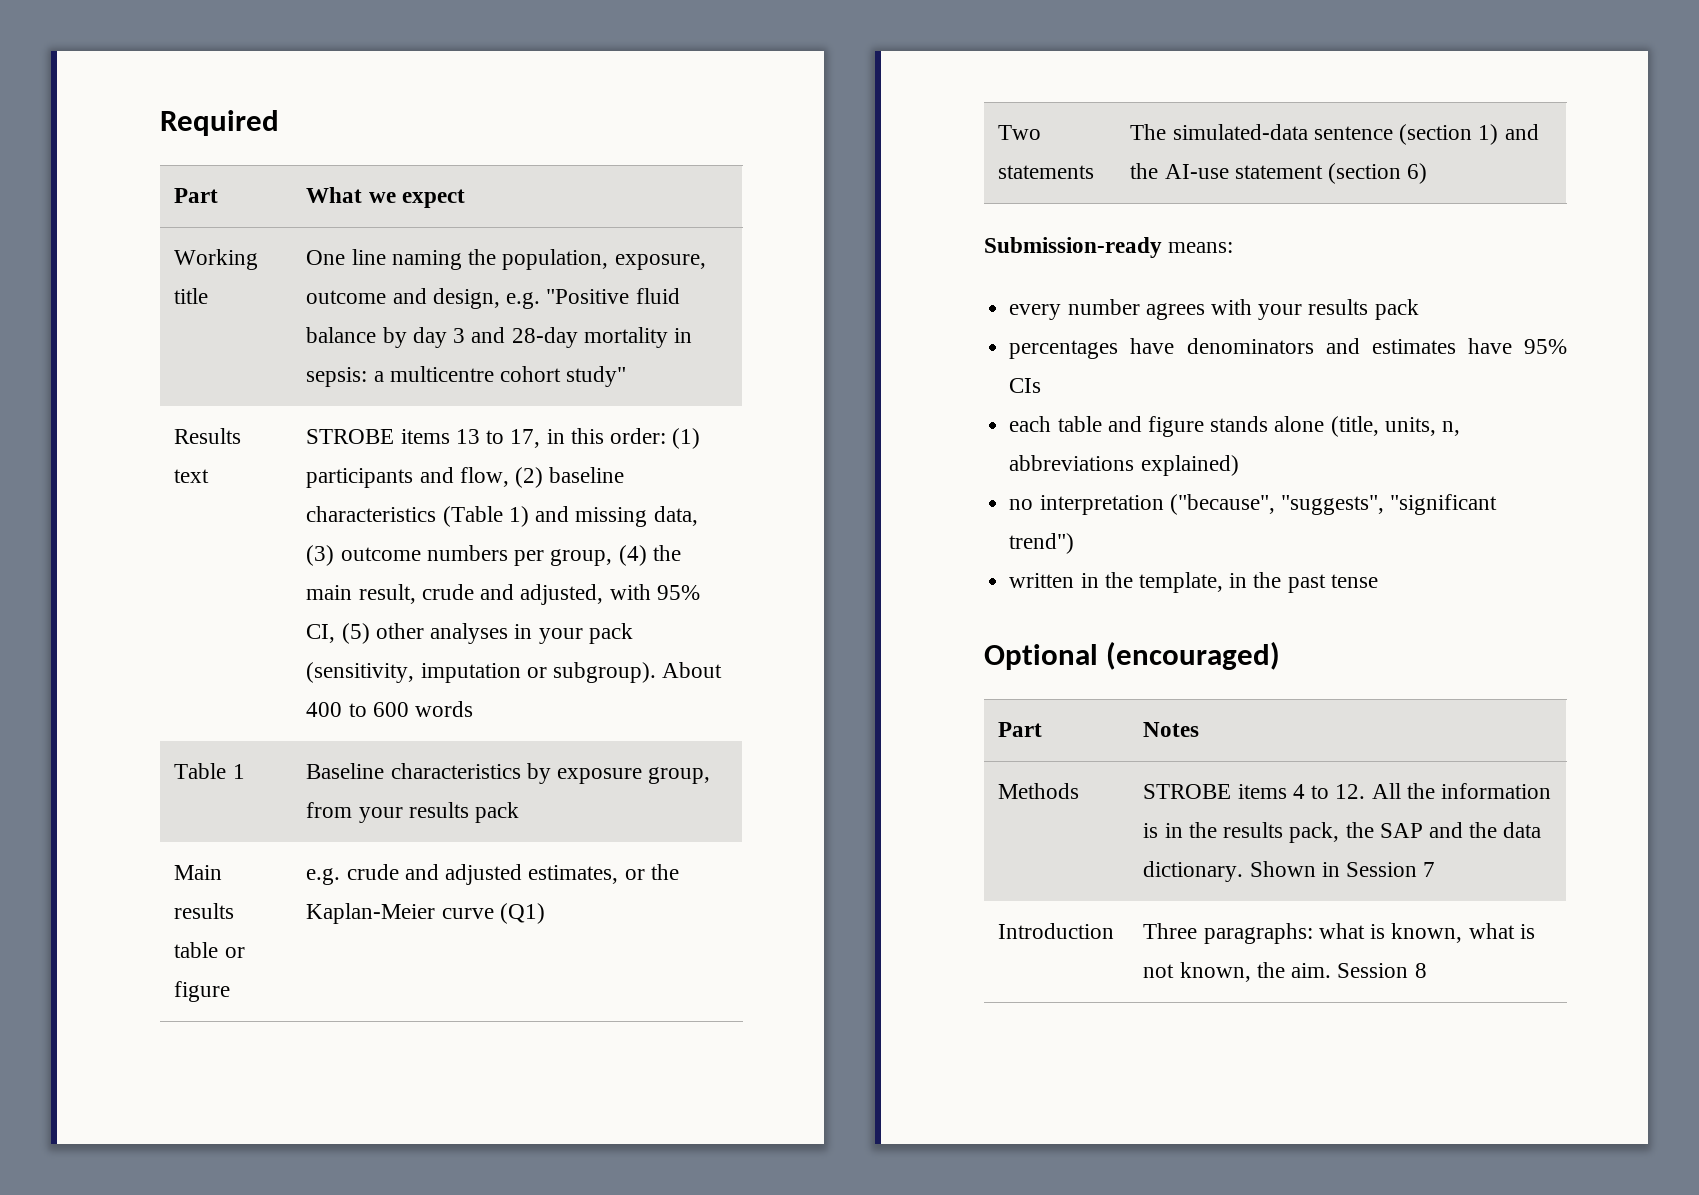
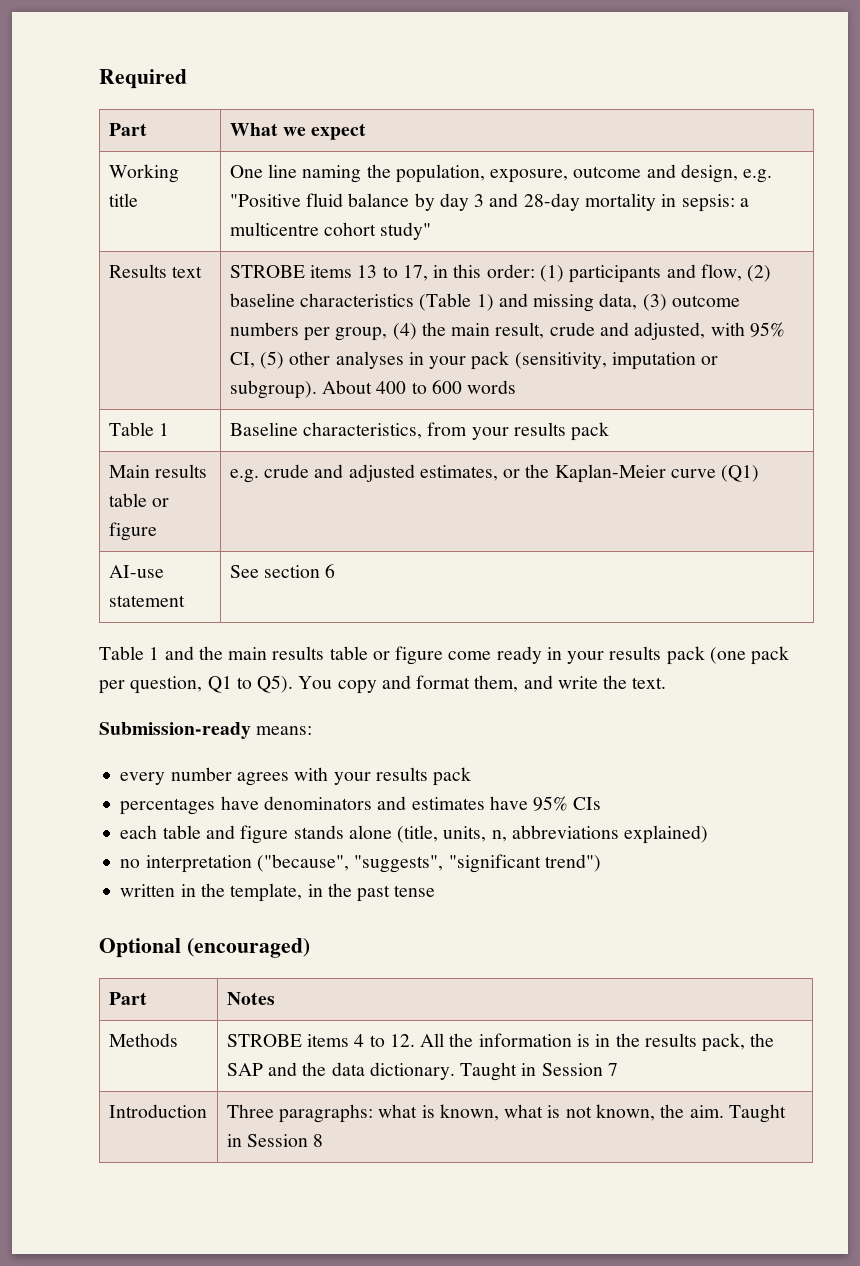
[390,763,711,784] characteristics by exposure group, -> [303,422,423,439] characteristics,
[998,125,1042,140] [998,165,1095,179] [1130,124,1539,145] [1130,163,1428,184] Two statements | The simulated-data sentence (section 1) and the AI-use statement (section 6) -> [108,565,164,578] [108,595,185,607] [229,564,336,578] [99,646,790,665] [99,675,667,694] AI-use statement | See section 6 // Table 1 and the main results table or figure come ready in your results pack (one pack per question, Q1 to Q5). You copy and format them, and write the text.
[1249,861,1316,877] Shown -> [460,1062,518,1081] Taught
(1332, 970) none -> [728,1104,786,1123] [226,1134,242,1147] Taught in

